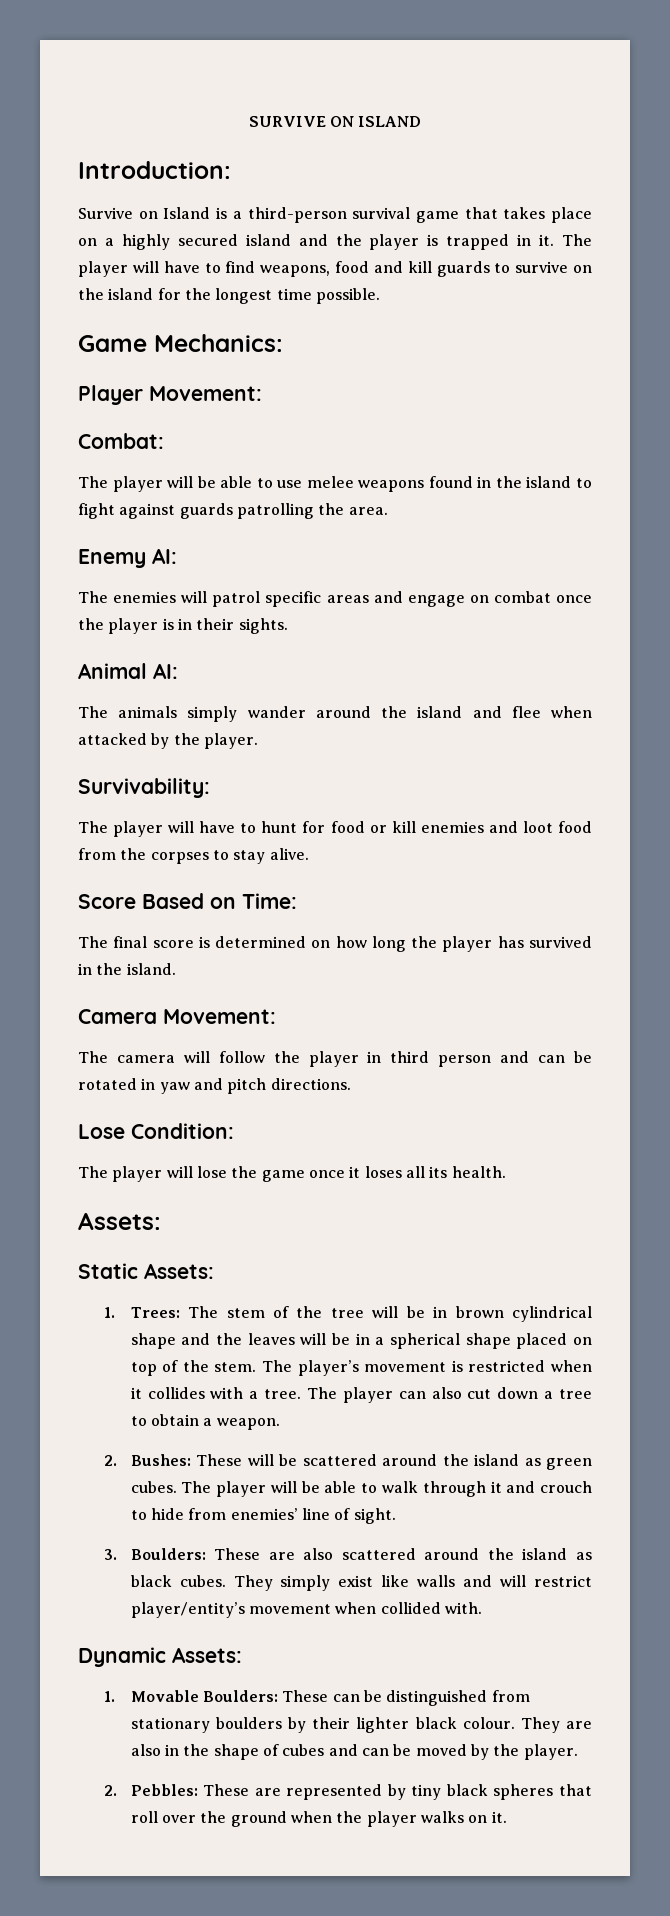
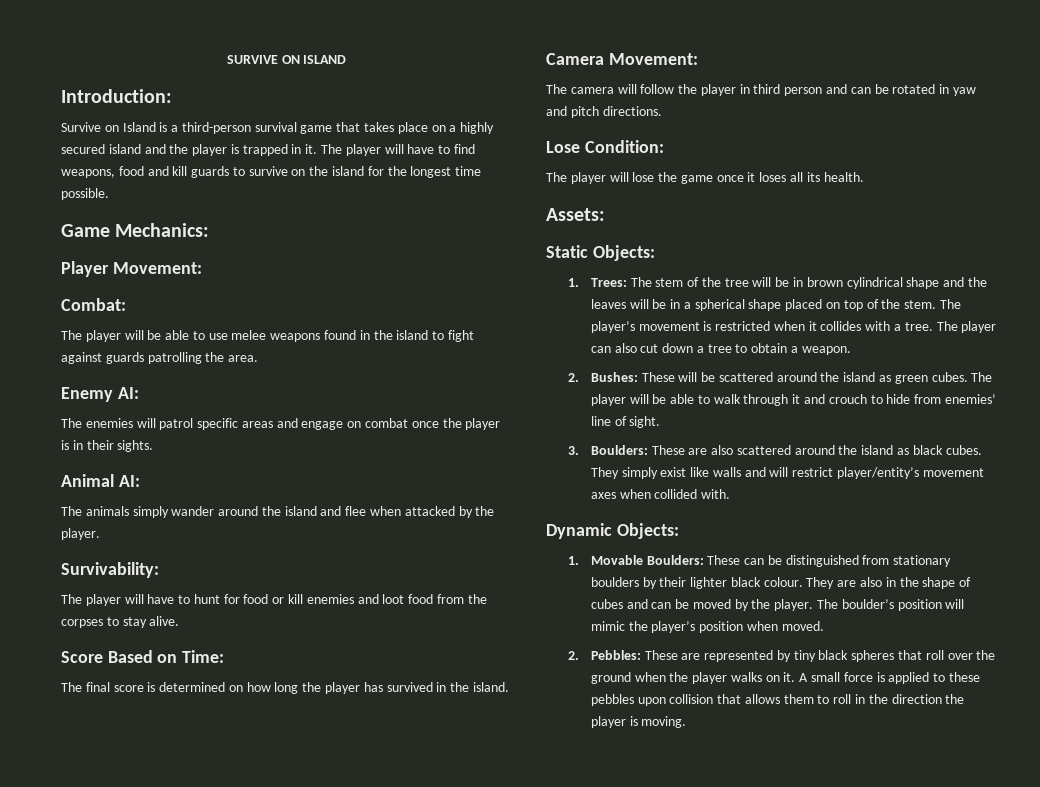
[144,1263,214,1279] Assets: -> [592,245,655,261] Objects:
(332, 1609) none -> [590,492,616,499] axes
[172,1647,242,1663] Assets: -> [616,523,679,539] Objects:
(578, 1752) none -> [817,599,965,611] [590,621,824,633] The boulder’s position will mimic the player’s position when moved.
(507, 1817) none -> [799,672,980,684] [590,694,965,706] [590,716,687,728] A small force is applied to these pebbles upon collision that allows them to roll in the direction the player is moving.

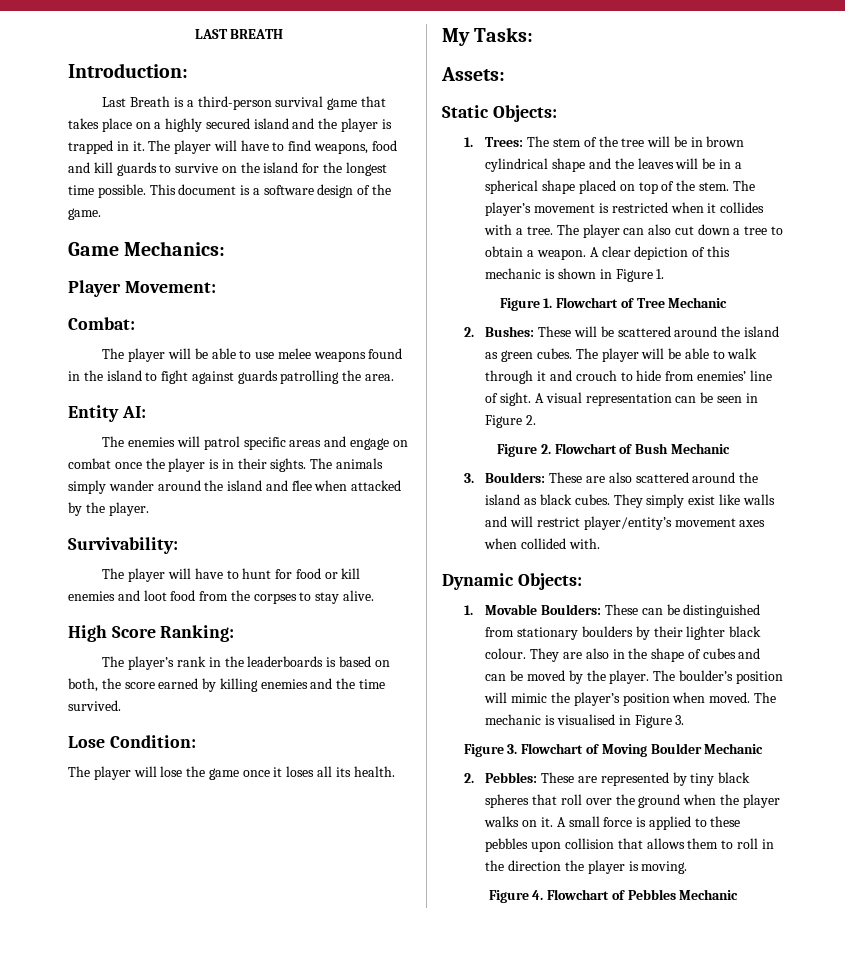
[226,55,347,64] [61,89,172,103] [61,122,156,132] SURVIVE ON ISLAND // Introduction: // Survive on Island -> [194,29,284,39] [68,63,188,78] [102,96,171,107] LAST BREATH // Introduction: // Last Breath
(109, 194) none -> [149,184,392,198] [68,208,101,220] This document is a software design of the game.
[61,387,113,402] Enemy -> [68,405,119,422] Entity
[61,474,140,487] // Animal AI: // -> (307, 465) none
[61,650,225,663] [61,682,509,694] [546,53,698,65] [546,84,976,96] [546,106,662,118] Score Based on Time: // The final score is determined on how long the player has survived in the island. // Camera Movement: // The camera will follow the player in third person and can be rotated in yaw and pitch directions. -> [68,625,235,642] [102,656,390,670] [68,678,386,692] [68,700,121,711] High Score Ranking: // The player’s rank in the leaderboards is based on both, the score earned by killing enemies and the time survived.
(864, 177) none -> [442,27,534,46] // My Tasks:
(851, 350) none -> [589,246,730,260] [485,268,665,282] [499,297,728,311] A clear depiction of this mechanic is shown in Figure 1. // Figure 1. Flowchart of Tree Mechanic
(661, 422) none -> [535,392,758,406] [485,415,537,428] [497,443,730,457] A visual representation can be seen in Figure 2. // Figure 2. Flowchart of Bush Mechanic
(824, 626) none -> [753,692,776,703] [485,714,685,728] [463,743,764,757] The mechanic is visualised in Figure 3. // Figure 3. Flowchart of Moving Boulder Mechanic
(687, 722) none -> [488,889,739,903] // Figure 4. Flowchart of Pebbles Mechanic

